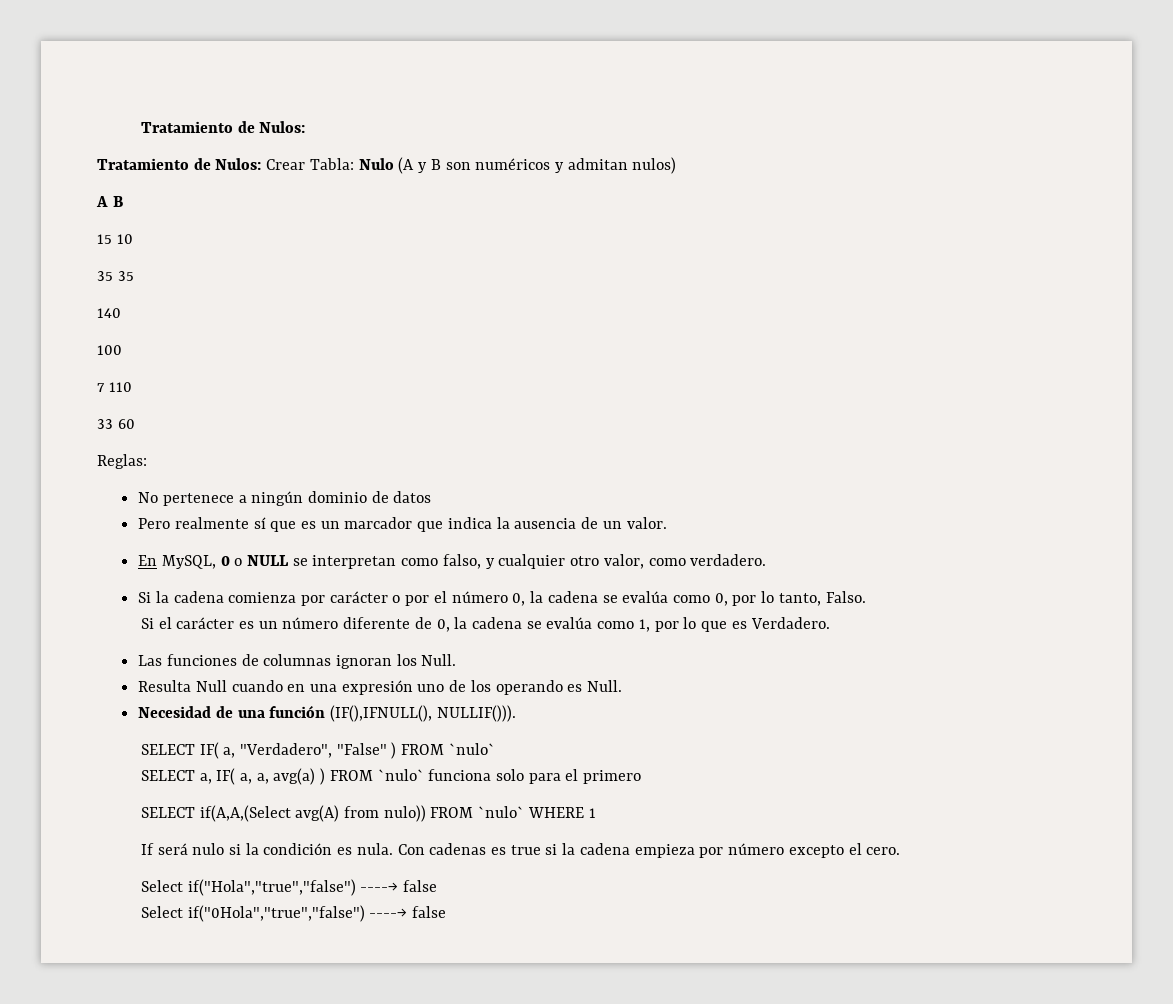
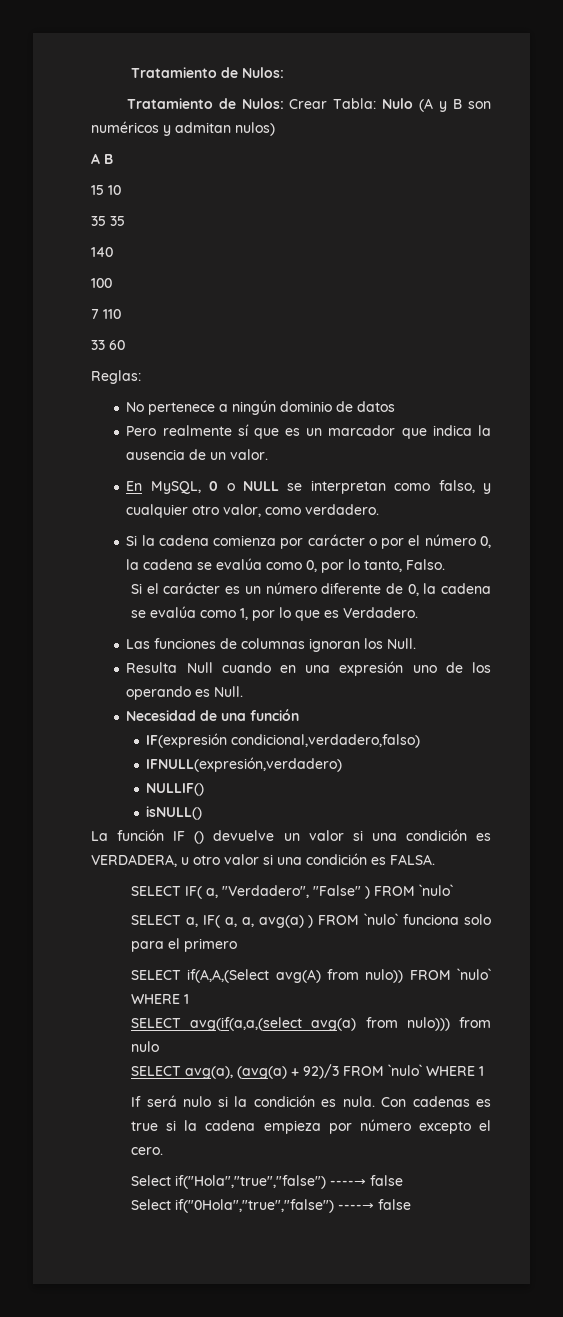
[330,705,516,722] (IF(),IFNULL(), NULLIF())). -> [146,733,421,748] [146,757,343,772] [146,783,205,796] [146,806,203,820] [91,829,492,844] [91,853,435,867] // IF(expresión condicional,verdadero,falso) // IFNULL(expresión,verdadero) // NULLIF() // isNULL() // La función IF () devuelve un valor si una condición es VERDADERA, u otro valor si una condición es FALSA.
(596, 813) none -> [131,1017,491,1031] [131,1041,160,1052] [131,1064,485,1079] // SELECT avg(if(a,a,(select avg(a) from nulo))) from nulo // SELECT avg(a), (avg(a) + 92)/3 FROM `nulo` WHERE 1

